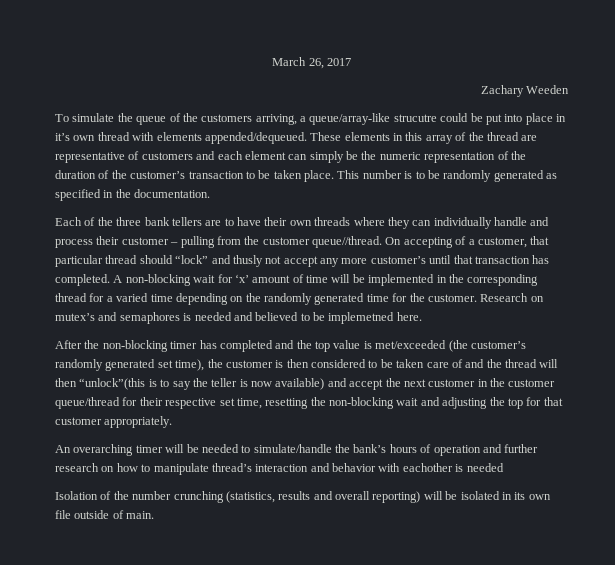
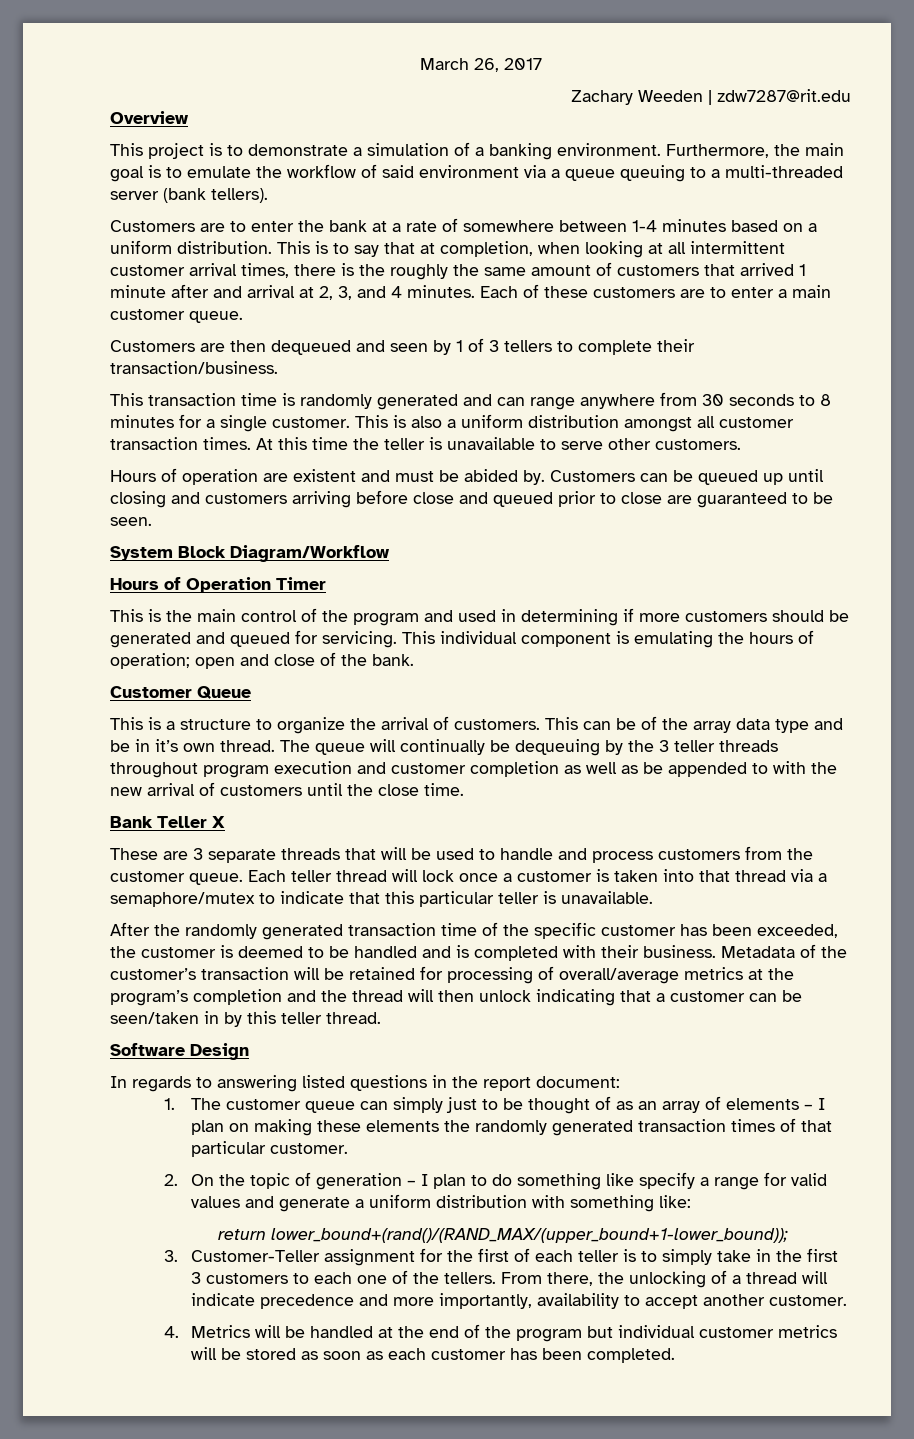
[55,113,566,125] [55,132,538,144] [55,151,526,163] [55,170,557,182] [55,189,211,201] [55,217,550,229] [55,236,550,248] [55,255,550,267] [55,274,539,286] [55,293,544,305] [55,312,422,324] [55,340,526,352] [55,359,463,371] // To simulate the queue of the customers arriving, a queue/array-like strucutre could be put into place in it’s own thread with elements appended/dequeued. These elements in this array of the thread are representative of customers and each element can simply be the numeric representation of the duration of the customer’s transaction to be taken place. This number is to be randomly generated as specified in the documentation. // Each of the three bank tellers are to have their own threads where they can individually handle and process their customer – pulling from the customer queue//thread. On accepting of a customer, that particular thread should “lock” and thusly not accept any more customer’s until that transaction has completed. A non-blocking wait for ‘x’ amount of time will be implemented in the corresponding thread for a varied time depending on the randomly generated time for the customer. Research on mutex’s and semaphores is needed and believed to be implemetned here. // After the non-blocking timer has completed and the top value is met/exceeded (the customer’s randomly generated set time), the customer is then considered to be taken care of -> [708,89,851,105] [110,111,189,124] [110,142,844,160] [110,164,843,182] [110,188,268,203] [110,218,817,232] [110,240,785,258] [110,262,806,280] [110,284,831,300] [110,309,243,323] [110,338,695,355] [110,361,278,374] [110,392,831,410] [110,414,794,432] [110,437,741,450] [110,468,824,485] [110,490,833,508] [110,517,152,526] [110,545,390,562] [110,577,326,593] [110,608,849,626] [110,630,814,648] [110,652,414,669] [110,686,251,699] [110,716,843,734] [110,739,778,756] [110,761,837,778] [110,782,464,796] [110,816,225,828] [110,846,813,863] [110,869,827,885] [110,891,653,907] [110,922,838,940] [110,944,847,961] [110,966,794,984] [110,989,282,1006] | zdw7287@rit.edu // Overview // This project is to demonstrate a simulation of a banking environment. Furthermore, the main goal is to emulate the workflow of said environment via a queue queuing to a multi-threaded server (bank tellers). // Customers are to enter the bank at a rate of somewhere between 1-4 minutes based on a uniform distribution. This is to say that at completion, when looking at all intermittent customer arrival times, there is the roughly the same amount of customers that arrived 1 minute after and arrival at 2, 3, and 4 minutes. Each of these customers are to enter a main customer queue. // Customers are then dequeued and seen by 1 of 3 tellers to complete their transaction/business. // This transaction time is randomly generated and can range anywhere from 30 seconds to 8 minutes for a single customer. This is also a uniform distribution amongst all customer transaction times. At this time the teller is unavailable to serve other customers. // Hours of operation are existent and must be abided by. Customers can be queued up until closing and customers arriving before close and queued prior to close are guaranteed to be seen. // System Block Diagram/Workflow // Hours of Operation Timer // This is the main control of the program and used in determining if more customers should be generated and queued for servicing. This individual component is emulating the hours of operation; open and close of the bank. // Customer Queue // This is a structure to organize the arrival of customers. This can be of the array data type and be in it’s own thread. The queue will continually be dequeuing by the 3 teller threads throughout program execution and customer completion as well as be appended to with the new arrival of customers until the close time. // Bank Teller X // These are 3 separate threads that will be used to handle and process customers from the customer queue. Each teller thread will lock once a customer is taken into that thread via a semaphore/mutex to indicate that this particular teller is unavailable. // After the randomly generated transaction time of the specific customer has been exceeded, the customer is deemed to be handled and is completed with their business. Metadata of the customer’s transaction will be retained for processing of overall/average metrics at the program’s completion
[79,378,556,390] [55,397,563,409] [55,416,173,428] [55,444,539,456] [55,463,504,475] [55,491,551,503] [55,510,155,519] “unlock”(this is to say the teller is now available) and accept the next customer in the customer queue/thread for their respective set time, resetting the non-blocking wait and adjusting the top for that customer appropriately. // An overarching timer will be needed to simulate/handle the bank’s hours of operation and further research on how to manipulate thread’s interaction and behavior with eachother is needed // Isolation of the number crunching (statistics, results and overall reporting) will be isolated in its own file outside of main. -> [479,989,802,1006] [110,1011,381,1027] [110,1043,249,1060] [110,1075,620,1092] [164,1096,826,1114] [191,1118,833,1136] [191,1141,349,1157] [164,1172,828,1190] [191,1194,692,1212] [218,1228,789,1243] [164,1248,839,1266] [191,1270,829,1288] [191,1293,848,1309] [164,1324,838,1342] [191,1347,676,1363] unlock indicating that a customer can be seen/taken in by this teller thread. // Software Design // In regards to answering listed questions in the report document: // 1. The customer queue can simply just to be thought of as an array of elements – I plan on making these elements the randomly generated transaction times of that particular customer. // 2. On the topic of generation – I plan to do something like specify a range for valid values and generate a uniform distribution with something like: // return lower_bound+(rand()/(RAND_MAX/(upper_bound+1-lower_bound)); // 3. Customer-Teller assignment for the first of each teller is to simply take in the first 3 customers to each one of the tellers. From there, the unlocking of a thread will indicate precedence and more importantly, availability to accept another customer. // 4. Metrics will be handled at the end of the program but individual customer metrics will be stored as soon as each customer has been completed.

